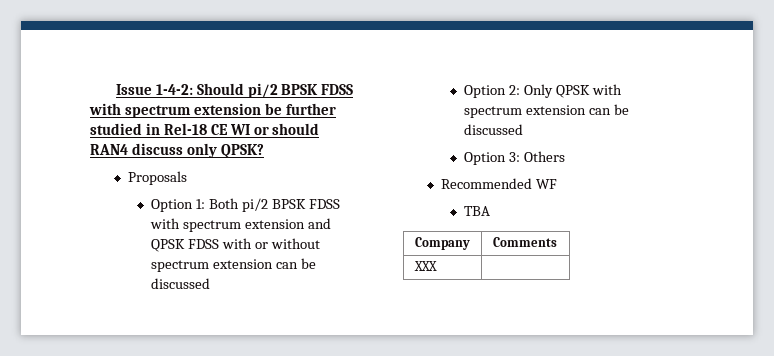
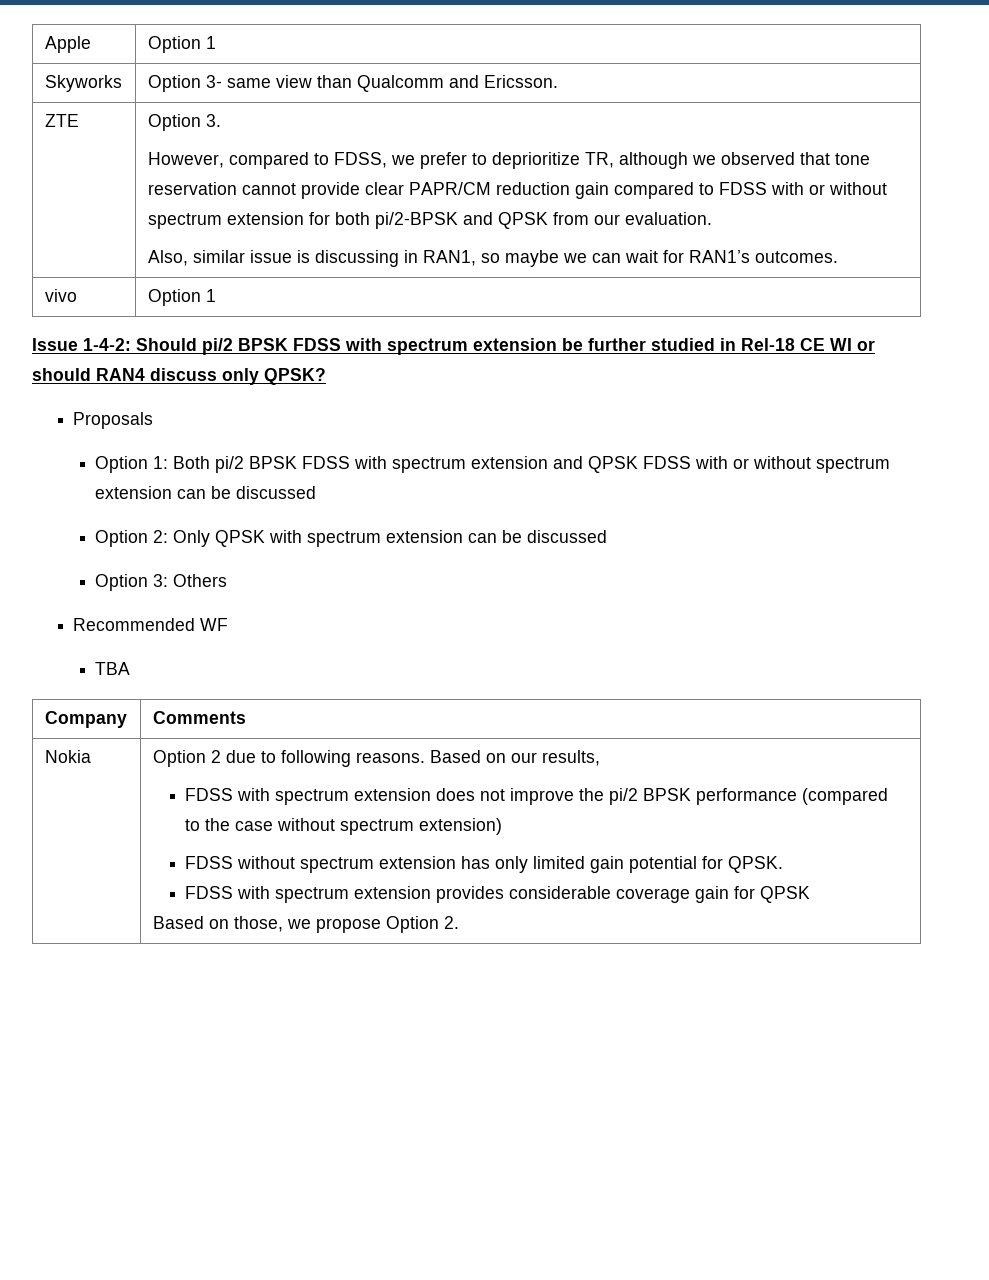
(115, 89) none -> [44,36,91,53] [147,36,216,53] [44,75,122,92] [147,75,558,92] [44,114,79,127] [147,114,221,131] [147,152,870,169] [147,182,887,199] [147,212,712,229] [147,250,838,267] [44,289,77,302] [147,289,216,306] Apple | Option 1 // Skyworks | Option 3- same view than Qualcomm and Ericsson. // ZTE | Option 3. // However, compared to FDSS, we prefer to deprioritize TR, although we observed that tone reservation cannot provide clear PAPR/CM reduction gain compared to FDSS with or without spectrum extension for both pi/2-BPSK and QPSK from our evaluation. // Also, similar issue is discussing in RAN1, so maybe we can wait for RAN1’s outcomes. // vivo | Option 1 //
[413,261,437,271] XXX | -> [44,750,91,763] [152,750,600,767] [185,788,889,805] [185,818,503,835] [185,856,784,873] [185,886,811,903] [152,916,459,933] Nokia | Option 2 due to following reasons. Based on our results, // FDSS with spectrum extension does not improve the pi/2 BPSK performance (compared to the case without spectrum extension) // FDSS without spectrum extension has only limited gain potential for QPSK. // FDSS with spectrum extension provides considerable coverage gain for QPSK // Based on those, we propose Option 2.

